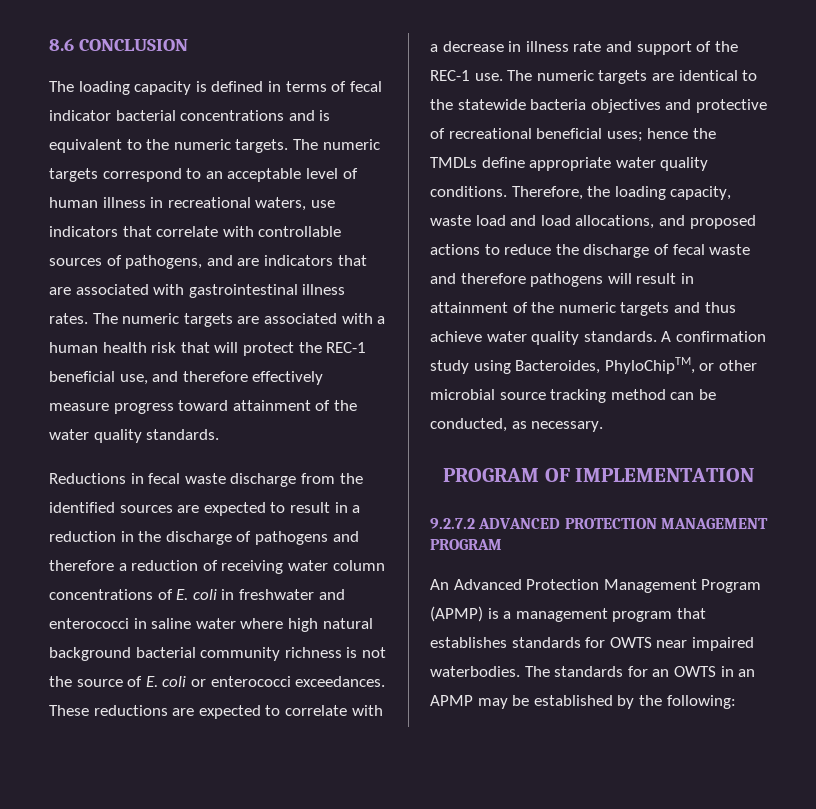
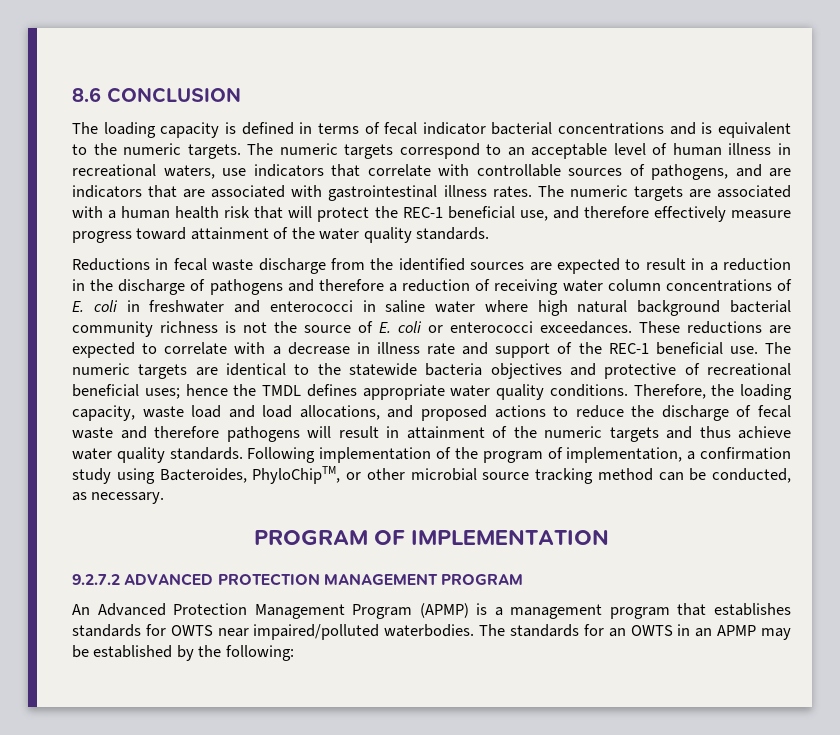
(470, 75) none -> [655,342,723,355] beneficial
[430,157,525,168] TMDLs define -> [262,384,357,397] TMDL defines
[661,331,672,342] A -> [247,447,696,463] Following implementation of the program of implementation, a
[691,637,754,651] impaired -> [253,624,380,640] impaired/polluted

